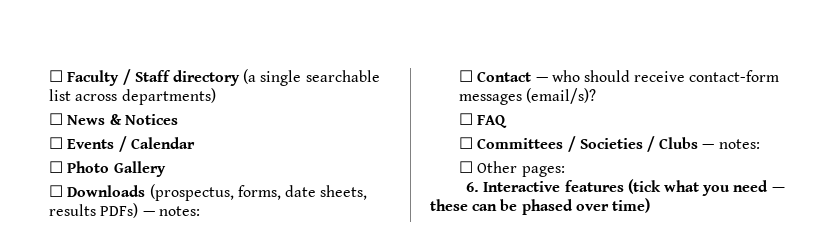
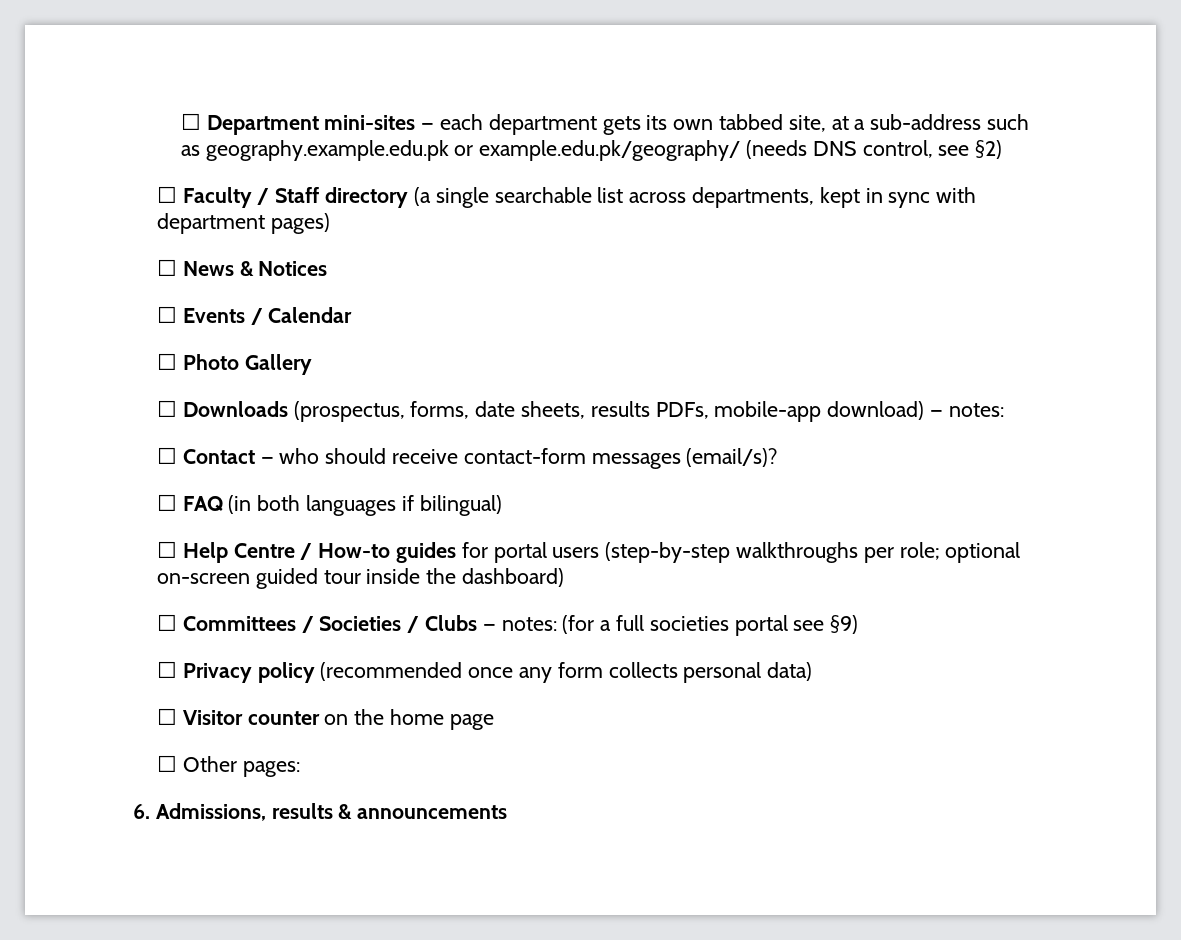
[49,70,64,82] ☐ -> [180,113,1030,135] [180,140,1003,161] [156,186,177,203] ☐ Department mini-sites — each department gets its own tabbed site, at a sub-address such as geography.example.edu.pk or example.edu.pk/geography/ (needs DNS control, see §2) // ☐
[121,88,216,105] departments) -> [691,187,977,208] [156,213,330,234] departments, kept in sync with department pages)
[100,203,139,218] PDFs) -> [655,401,925,422] PDFs, mobile-app download)
(508, 121) none -> [228,495,502,516] [156,541,1021,563] [156,568,564,589] (in both languages if bilingual) // ☐ Help Centre / How-to guides for portal users (step-by-step walkthroughs per role; optional on-screen guided tour inside the dashboard)
[459,161,565,177] [466,179,785,196] [430,198,650,215] // ☐ Other pages: // 6. Interactive features (tick what you need — these can be phased over time) -> [562,615,859,636] [156,661,813,683] [156,708,494,730] [156,755,300,777] [133,803,508,821] (for a full societies portal see §9) // ☐ Privacy policy (recommended once any form collects personal data) // ☐ Visitor counter on the home page // ☐ Other pages: // 6. Admissions, results & announcements

